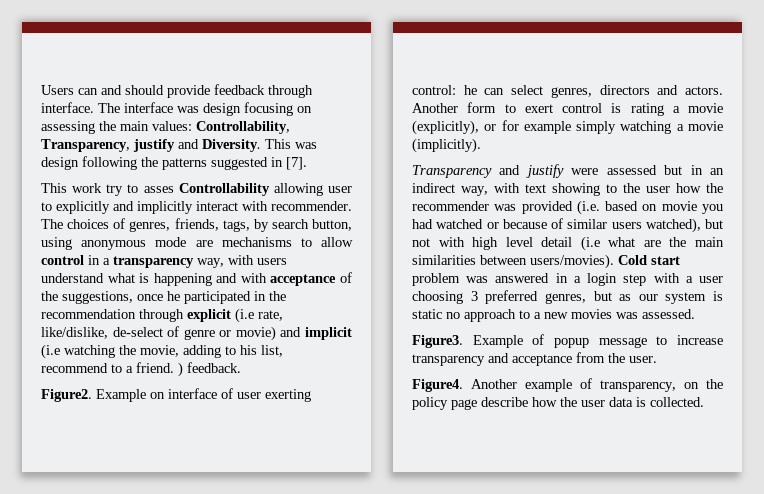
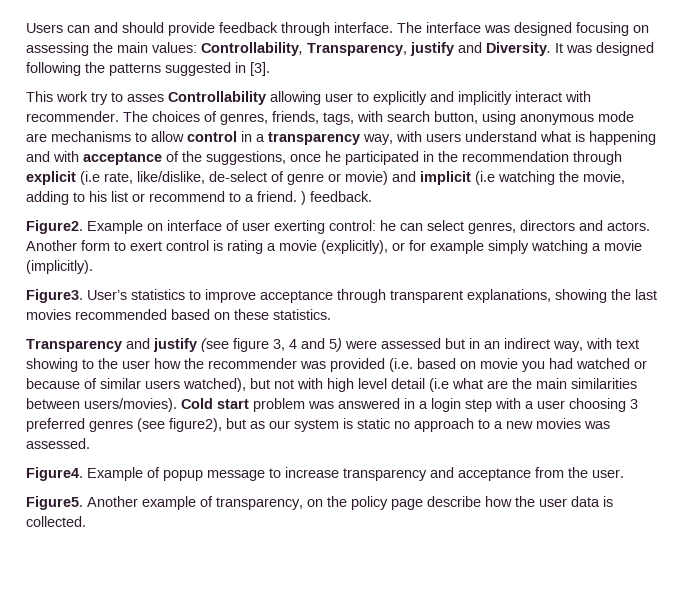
[203,103,241,116] design -> [514,22,572,36] designed
[265,139,317,149] [41,157,79,170] This was design -> [555,42,654,56] It was designed
[286,157,307,170] [7]. -> [250,62,270,76] [3].
[253,219,269,232] by -> [357,111,383,122] with
[261,345,283,357] list, -> [111,191,145,202] list or
[412,164,564,178] Transparency and justify -> [26,289,657,303] [26,309,331,320] [26,338,342,352] Figure3. User’s statistics to improve acceptance through transparent explanations, showing the last movies recommended based on these statistics. // Transparency and justify (see figure 3, 4 and 5)
[544,293,586,304] genres, -> [89,418,222,432] genres (see figure2),
[412,335,463,348] Figure3. -> [26,467,83,481] Figure4.
[412,379,463,392] Figure4. -> [26,496,83,510] Figure5.

